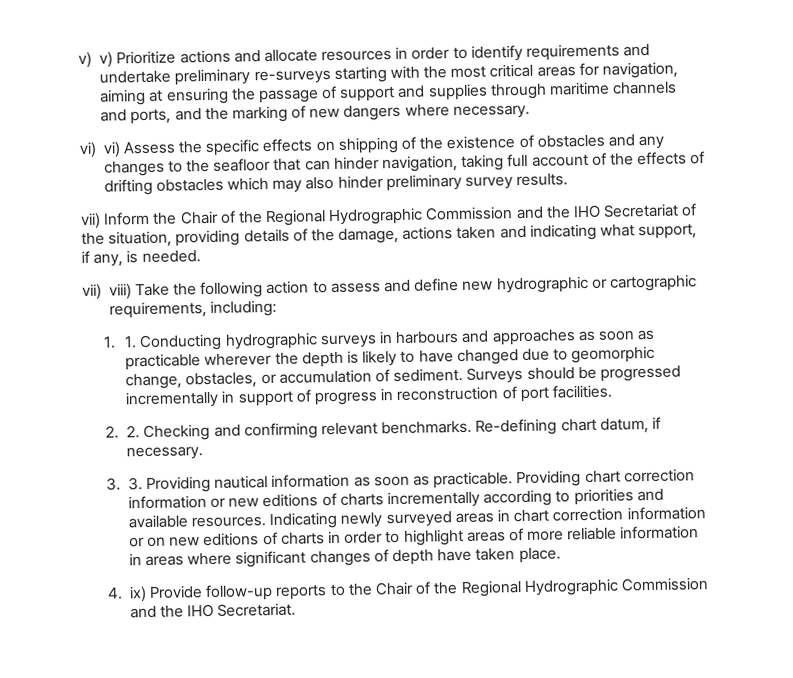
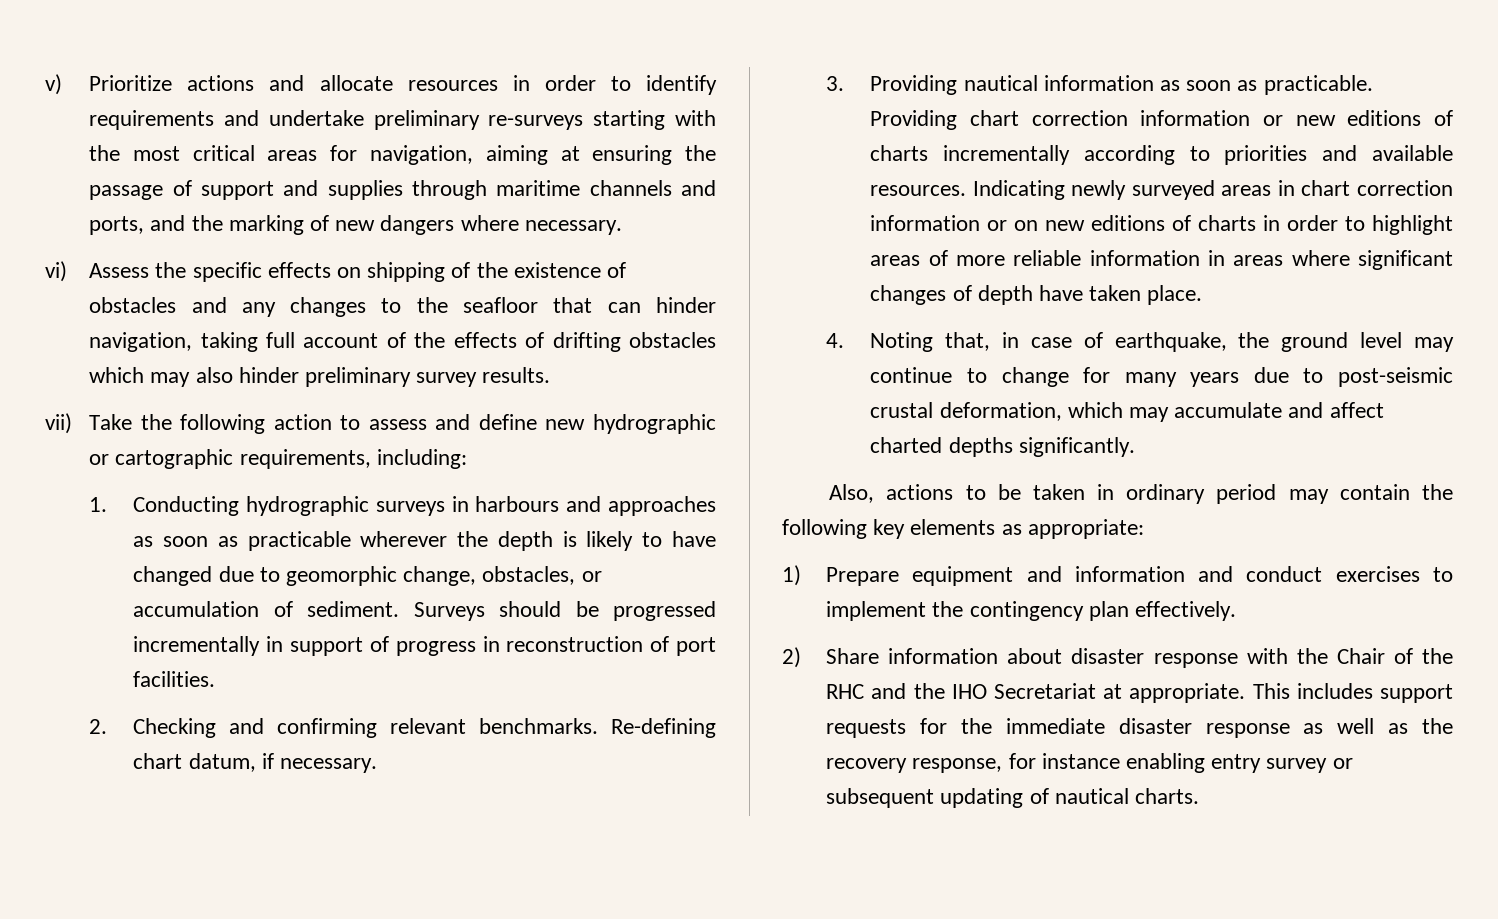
[78,51,114,69] v) v) -> [45,74,62,95] v)
[102,141,121,158] vi) -> (67, 271) none
[80,203,698,229] [81,223,698,248] [81,250,201,267] [82,283,132,300] // vii) Inform the Chair of the Regional Hydrographic Commission and the IHO Secretariat of the situation, providing details of the damage, actions taken and indicating what support, if any, is needed. // vii) viii) -> [45,413,72,434] // vii)
[124,336,138,349] 1. -> (108, 504) none
[126,425,141,439] 2. -> (108, 726) none
[127,477,143,491] 3. -> (845, 83) none
[128,577,709,603] [129,602,297,619] ix) Provide follow-up reports to the Chair of the Regional Hydrographic Commission and the IHO Secretariat. -> [870,332,1454,352] [870,367,1453,387] [870,402,1384,422] [870,437,1135,457] [829,484,1453,504] [782,519,1144,539] [782,565,1453,586] [826,601,1237,621] [782,647,1453,668] [826,683,1453,703] [826,718,1453,738] [826,753,1353,773] [826,788,1200,808] Noting that, in case of earthquake, the ground level may continue to change for many years due to post-seismic crustal deformation, which may accumulate and affect charted depths significantly. // Also, actions to be taken in ordinary period may contain the following key elements as appropriate: // 1) Prepare equipment and information and conduct exercises to implement the contingency plan effectively. // 2) Share information about disaster response with the Chair of the RHC and the IHO Secretariat at appropriate. This includes support requests for the immediate disaster response as well as the recovery response, for instance enabling entry survey or subsequent updating of nautical charts.

